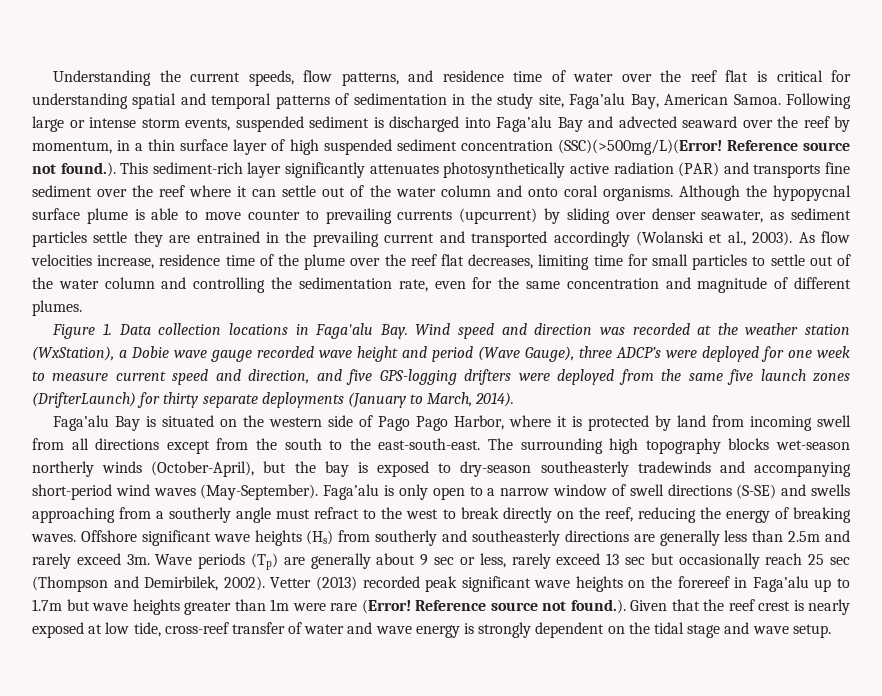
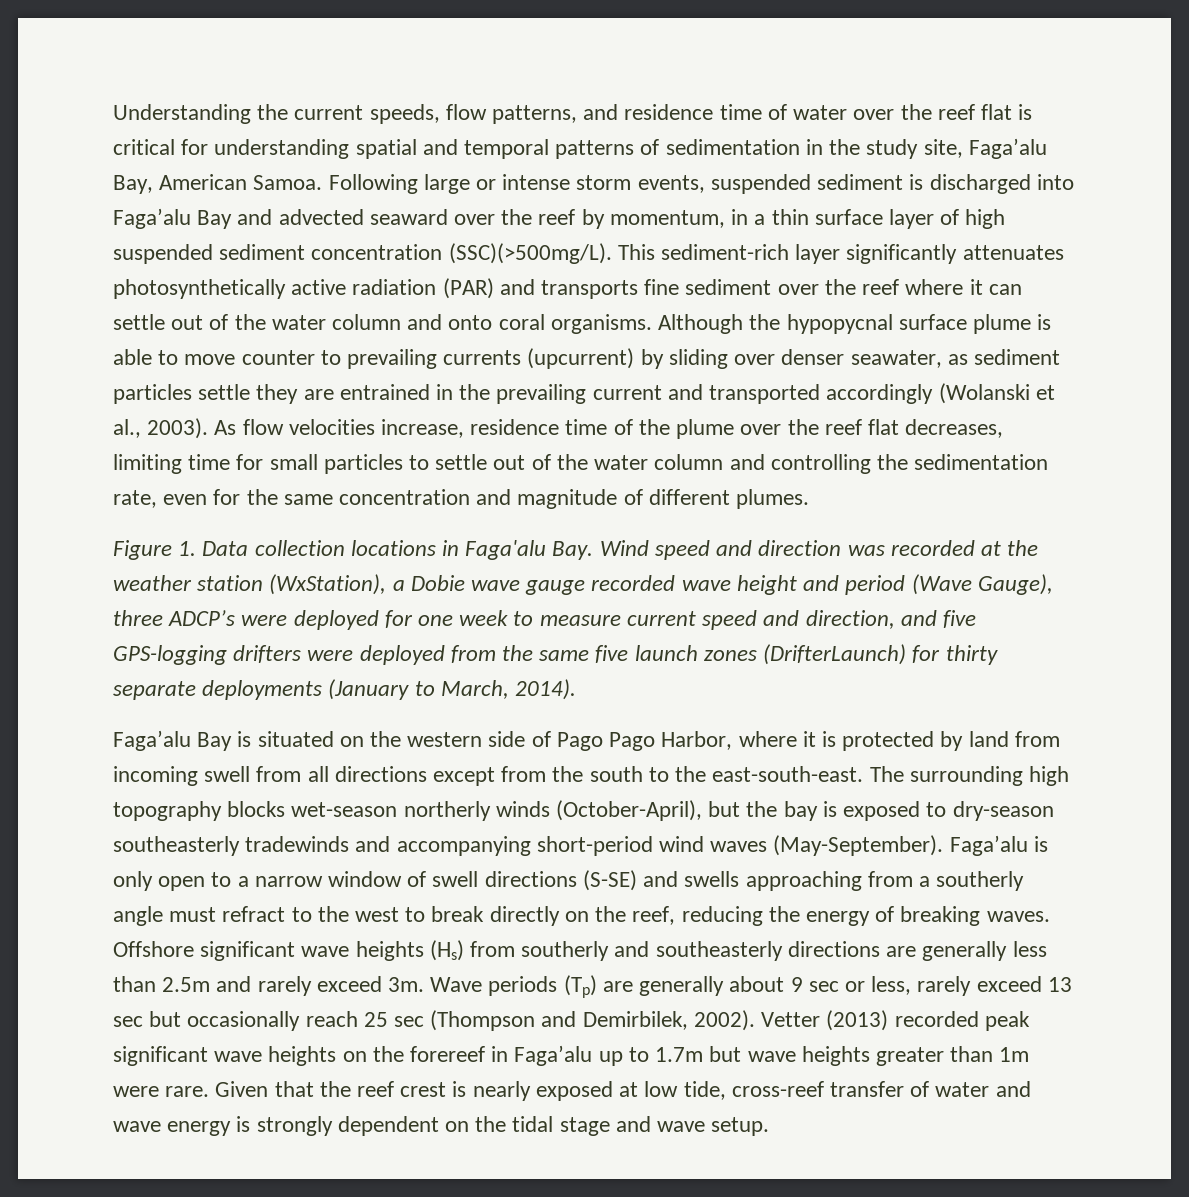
[557,139,850,155] [32,162,116,177] (SSC)(>500mg/L)(Error! Reference source not found.). -> [448,243,612,264] (SSC)(>500mg/L).
[330,599,626,614] rare (Error! Reference source not found.). -> [165,1086,210,1097] rare.

